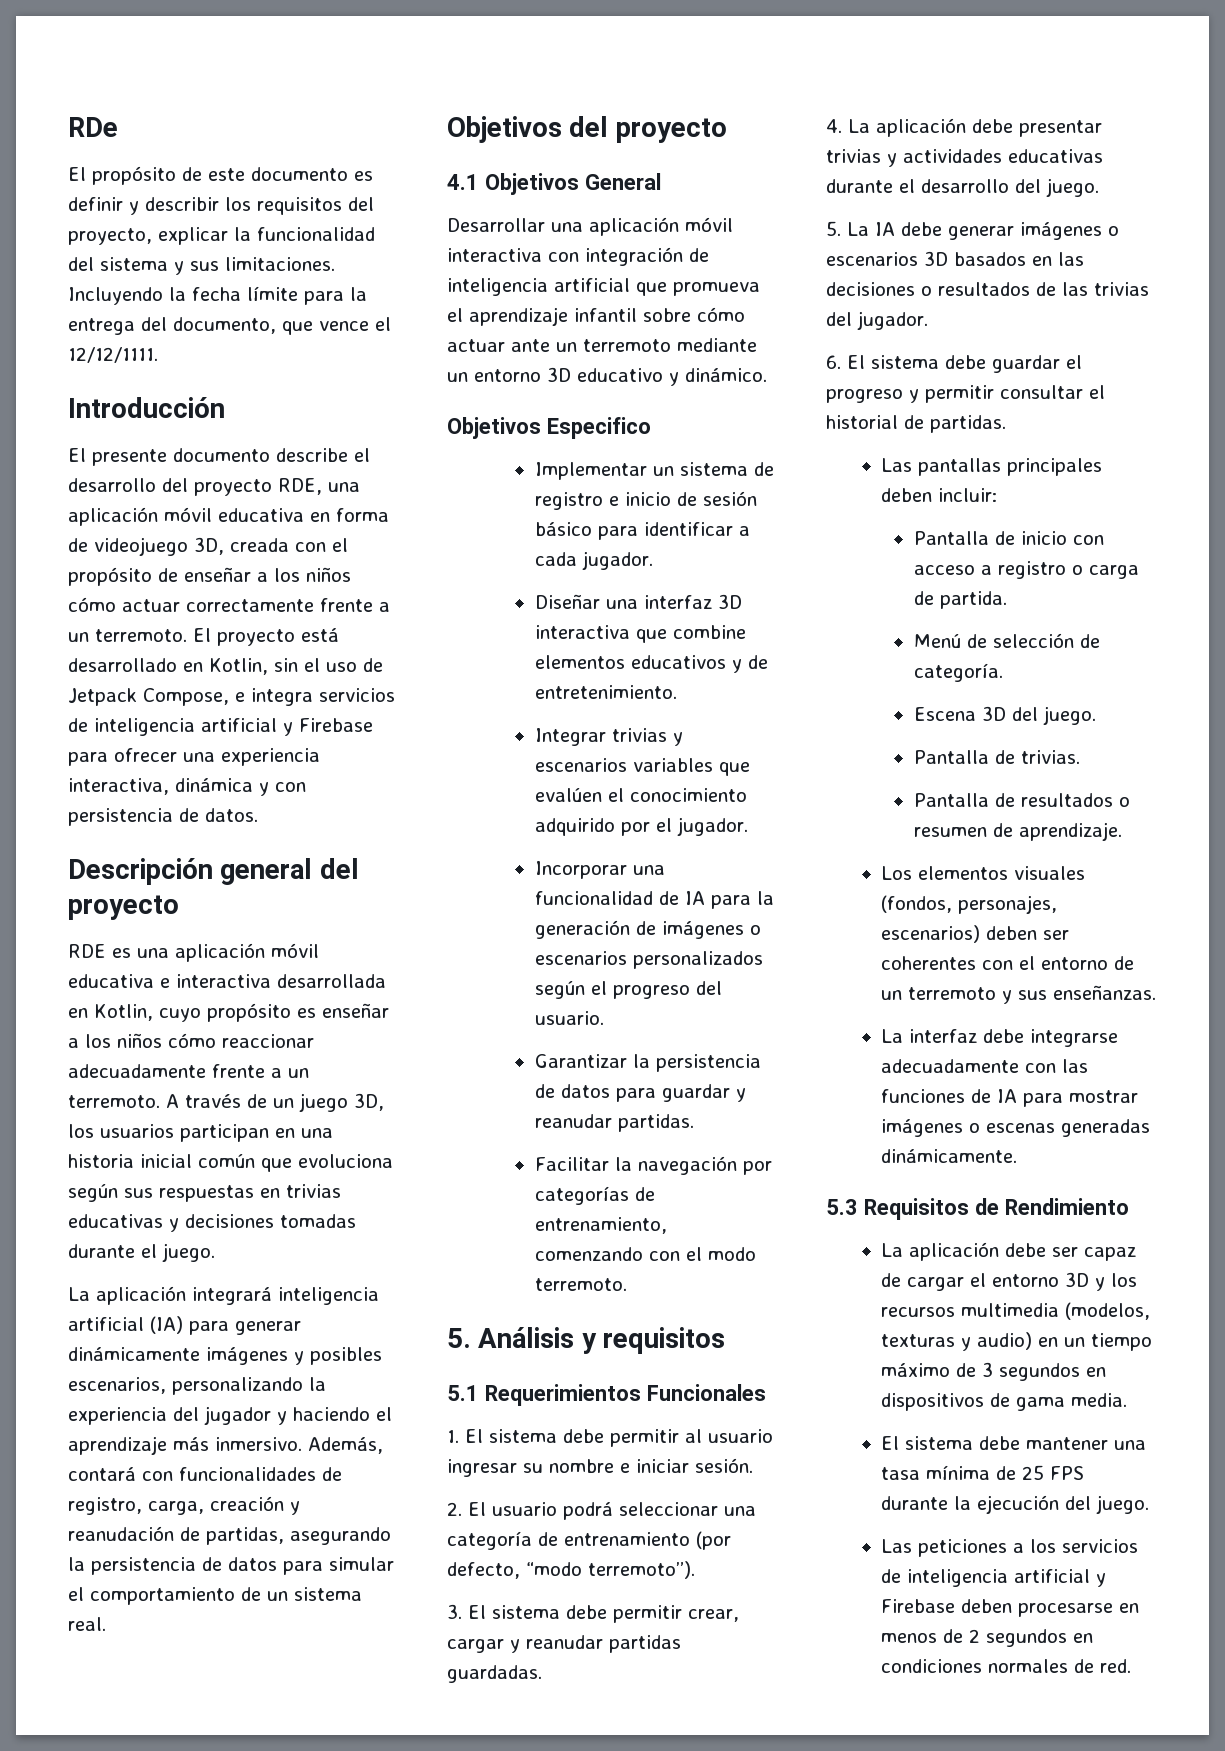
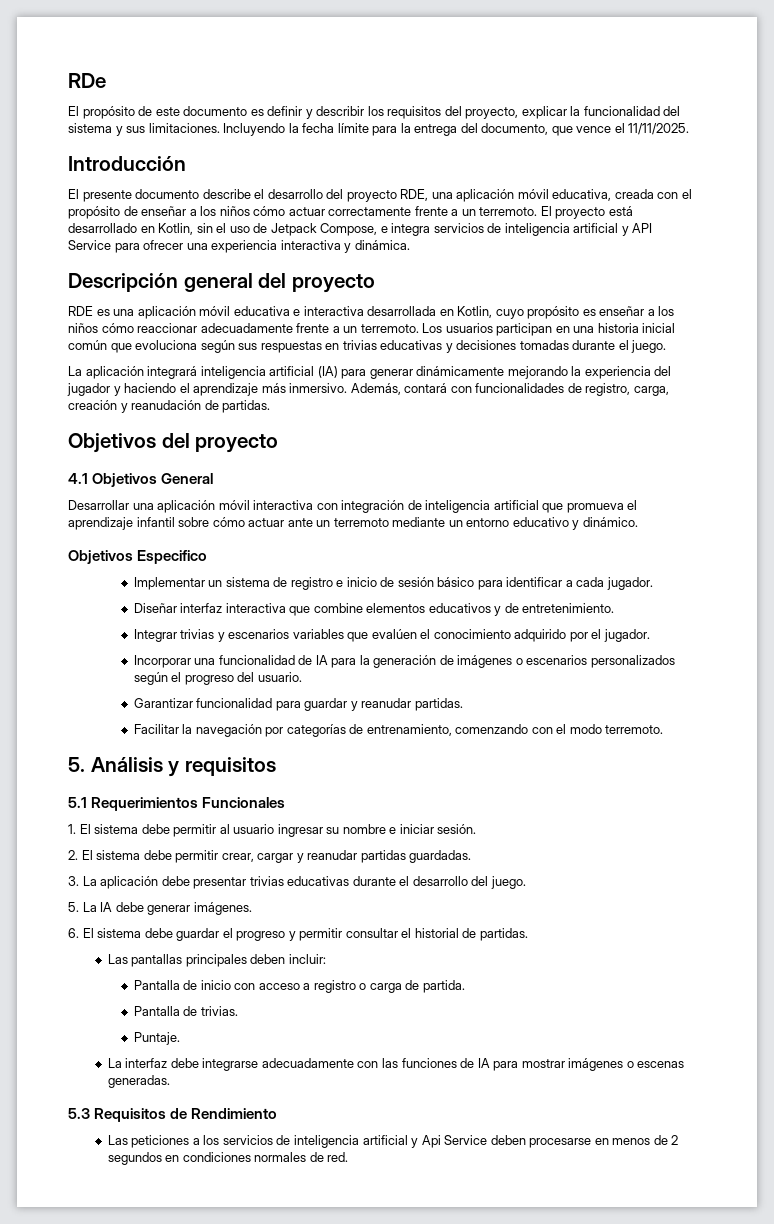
[68,347,158,363] 12/12/1111. -> [628,123,690,135] 11/11/2025.
[218,508,389,522] [68,537,224,556] educativa en forma de videojuego 3D, -> [552,189,612,201] educativa,
[299,718,373,732] Firebase -> [632,223,653,233] [68,240,111,250] API Service
[68,778,306,796] [68,808,258,826] interactiva, dinámica y con persistencia de datos. -> [280,240,410,253] interactiva y dinámica.
[166,1093,384,1112] [68,1124,94,1138] A través de un juego 3D, los -> [422,323,443,333] Los
[206,1347,382,1365] [68,1377,303,1395] imágenes y posibles escenarios, personalizando -> [507,366,568,379] mejorando
[206,1527,391,1545] [68,1557,394,1575] [68,1587,362,1605] [68,1617,106,1631] partidas, asegurando la persistencia de datos para simular el comportamiento de un sistema real. -> [222,400,271,413] partidas.
[547,367,571,382] 3D -> (510, 522) none
[605,594,742,609] una interfaz 3D -> [180,603,223,613] interfaz
[632,1054,761,1072] [534,1084,610,1098] la persistencia de datos -> [196,698,273,708] funcionalidad
[492,1502,756,1520] [447,1531,731,1550] [447,1561,695,1579] [447,1604,486,1619] usuario podrá seleccionar una categoría de entrenamiento (por defecto, “modo terremoto”). // 3. El -> (93, 855) none
[826,119,842,133] 4. -> [68,876,79,886] 3.
[887,149,1002,167] y actividades -> (284, 881) none
[1020,222,1119,240] [826,251,1084,266] [826,282,1149,296] [826,311,928,330] imágenes o escenarios 3D basados en las decisiones o resultados de las trivias del jugador. -> [193,902,252,915] imágenes.
[913,633,1100,648] [913,663,1003,682] [913,706,1096,725] [913,750,1080,764] [913,793,1130,807] [913,822,1122,841] [881,866,1086,880] [881,895,1058,914] [881,925,1070,943] [881,956,1135,970] [881,985,1157,1004] Menú de selección de categoría. // Escena 3D del juego. // Pantalla de trivias. // Pantalla de resultados o resumen de aprendizaje. // Los elementos visuales (fondos, personajes, escenarios) deben ser coherentes con el entorno de un terremoto y sus enseñanzas. -> [133,1006,238,1016] [133,1032,180,1045] Pantalla de trivias. // Puntaje.
[1061,1119,1151,1137] [881,1149,1018,1163] generadas dinámicamente. -> [107,1075,170,1088] generadas.
[881,1242,1137,1261] [881,1272,1138,1291] [881,1302,1151,1320] [881,1332,1153,1351] [881,1362,1107,1381] [881,1393,1128,1411] [881,1436,1147,1450] [881,1465,1085,1480] [881,1495,1150,1514] // La aplicación debe ser capaz de cargar el entorno 3D y los recursos multimedia (modelos, texturas y audio) en un tiempo máximo de 3 segundos en dispositivos de gama media. // El sistema debe mantener una tasa mínima de 25 FPS durante la ejecución del juego. -> (278, 1113) none
[881,1599,956,1613] Firebase -> [421,1135,488,1148] Api Service

